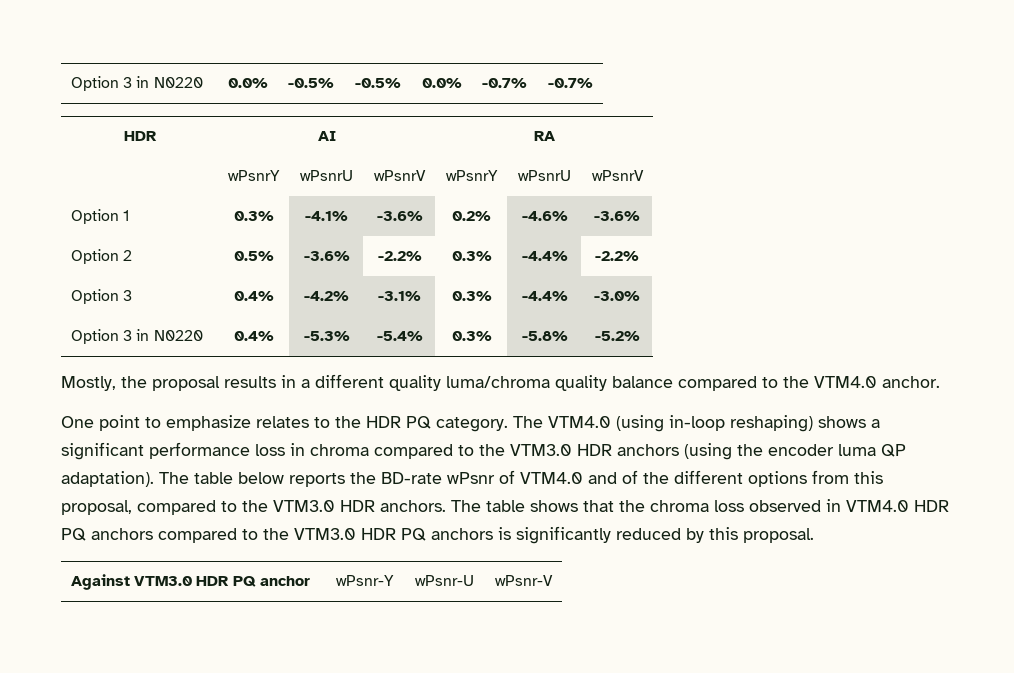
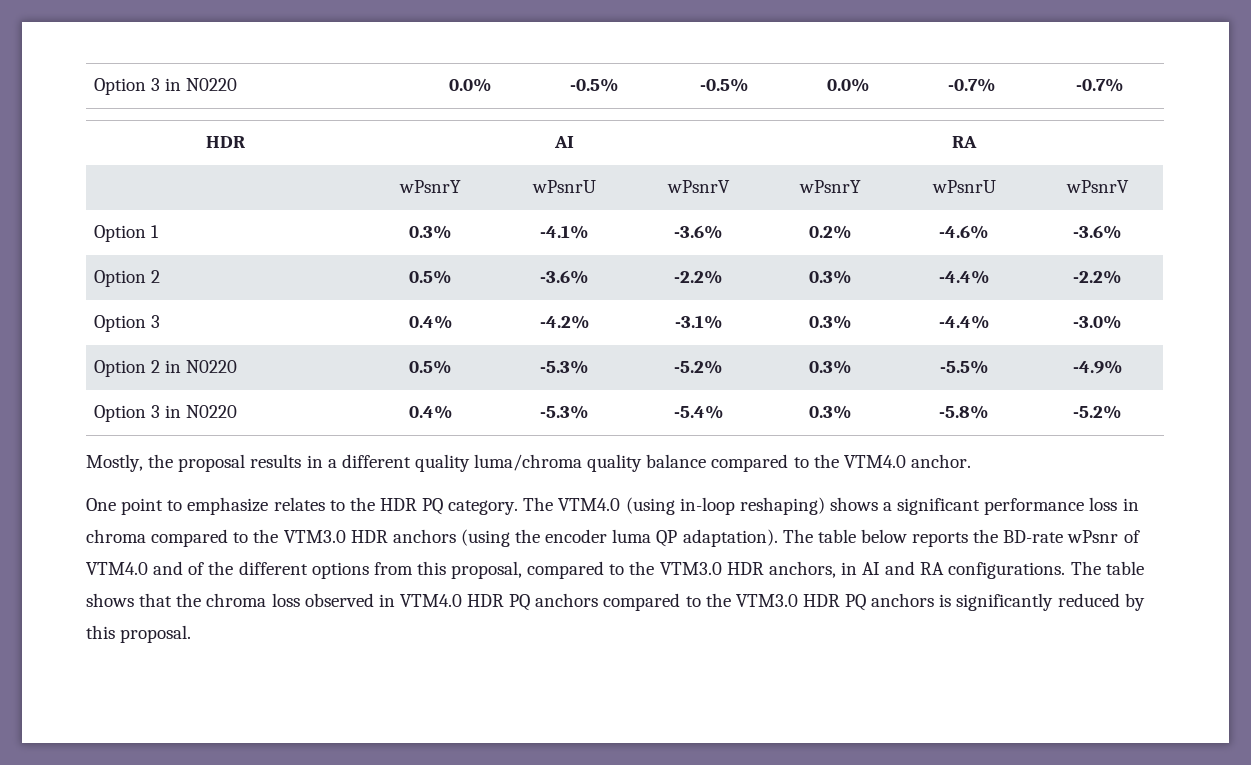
(640, 296) none -> [94,360,238,377] [409,360,452,374] [540,360,589,374] [674,360,723,374] [809,360,852,374] [939,360,989,374] [1072,360,1123,374] // Option 2 in N0220 | 0.5% | -5.3% | -5.2% | 0.3% | -5.5% | -4.9%
[380,500,446,512] anchors. -> [768,561,1066,579] anchors, in AI and RA configurations.
[70,574,311,590] [336,575,394,586] [415,575,474,586] [494,575,553,586] // Against VTM3.0 HDR PQ anchor | wPsnr-Y | wPsnr-U | wPsnr-V -> (192, 634) none

